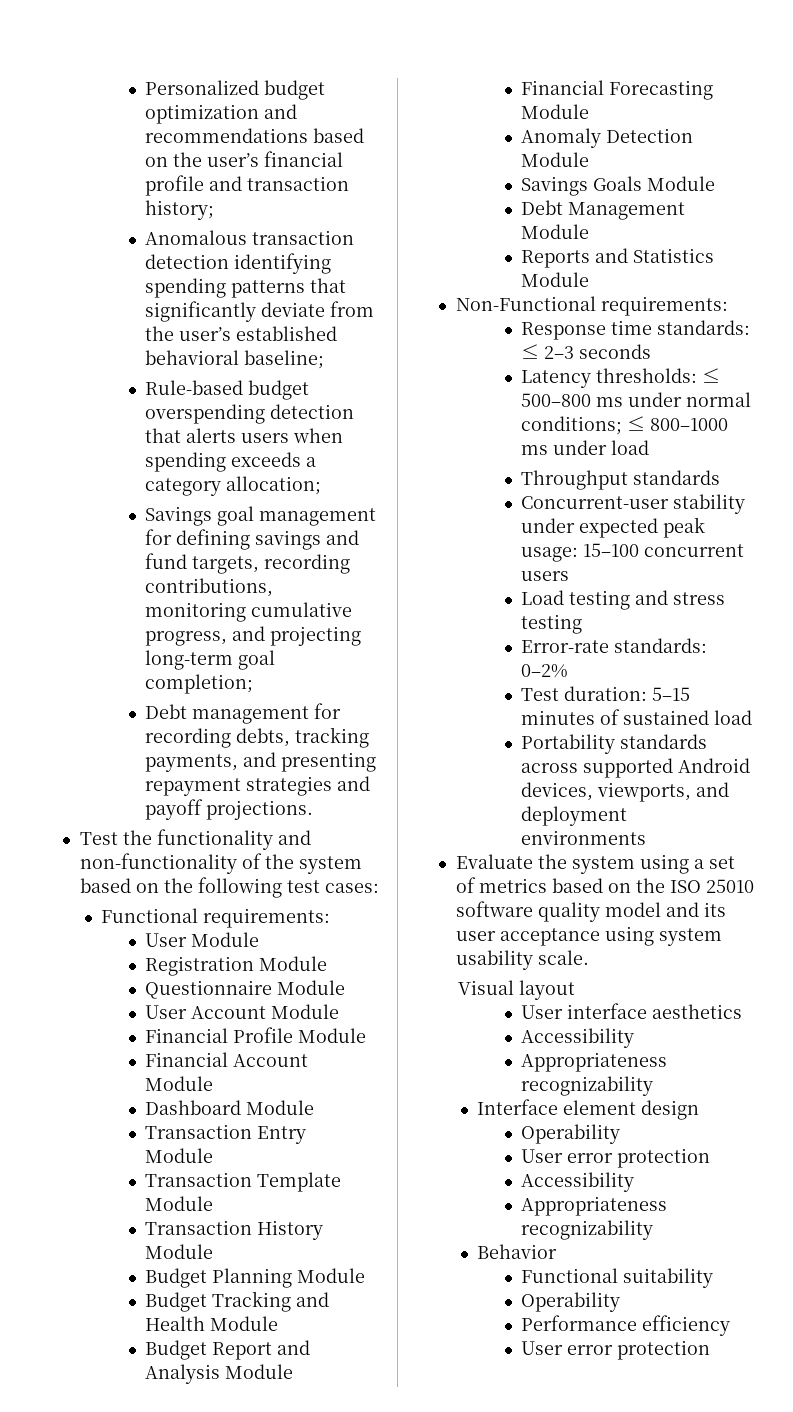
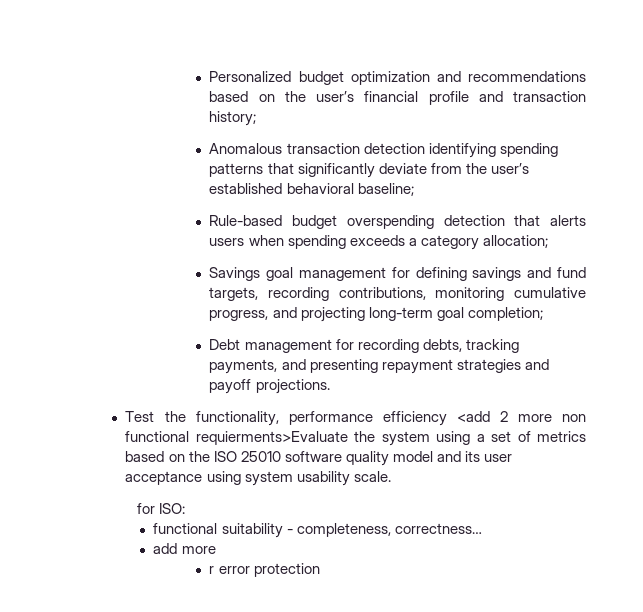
[156,829,311,850] [79,853,362,874] [79,877,379,898] [101,908,331,928] [145,932,260,947] [145,956,328,976] [145,980,346,999] [145,1004,340,1019] [145,1027,367,1043] [145,1052,309,1067] [145,1076,214,1091] [145,1100,315,1115] [145,1124,307,1144] [145,1148,214,1163] [145,1172,342,1192] [145,1196,214,1211] [145,1220,324,1240] [145,1244,214,1259] [145,1268,366,1288] [145,1291,330,1312] [145,1316,279,1331] [145,1340,311,1360] [145,1364,294,1384] [521,80,714,100] [521,104,590,119] [521,128,694,148] [521,152,590,167] [521,176,716,196] [521,200,686,220] [521,224,590,239] [521,248,715,268] [521,272,590,287] [455,296,728,316] [521,320,751,340] [521,344,652,359] [521,368,721,388] [521,392,752,407] [521,416,729,435] [521,440,650,455] [521,470,721,490] [521,494,746,514] [521,517,706,538] [521,543,745,562] [521,571,570,581] [521,590,726,610] [521,614,583,634] [521,638,708,653] [521,664,569,678] [521,686,691,701] [521,709,753,725] [521,734,708,754] [521,758,751,778] [521,782,730,802] [521,806,628,826] [521,830,647,845] [455,854,533,869] functionality and non-functionality of the system based on the following test cases: // Functional requirements: // User Module // Registration Module // Questionnaire Module // User Account Module // Financial Profile Module // Financial Account Module // Dashboard Module // Transaction Entry Module // Transaction Template Module // Transaction History Module // Budget Planning Module // Budget Tracking and Health Module // Budget Report and Analysis Module // Financial Forecasting Module // Anomaly Detection Module // Savings Goals Module // Debt Management Module // Reports and Statistics Module // Non-Functional requirements: // Response time standards: ≤ 2–3 seconds // Latency thresholds: ≤ 500–800 ms under normal conditions; ≤ 800–1000 ms under load // Throughput standards // Concurrent-user stability under expected peak usage: 15–100 concurrent users // Load testing and stress testing // Error-rate standards: 0–2% // Test duration: 5–15 minutes of sustained load // Portability standards across supported Android devices, viewports, and deployment environments // Evaluate -> [195,411,587,426] [125,431,348,445] functionality, performance efficiency <add 2 more non functional requierments>Evaluate
[457,980,575,1000] [521,1003,743,1019] [521,1028,635,1048] [521,1052,668,1072] [521,1076,654,1096] [477,1099,700,1120] [521,1124,621,1144] [521,1148,711,1168] [521,1172,635,1192] [521,1196,668,1216] [521,1220,654,1240] [477,1244,558,1259] [521,1268,714,1288] [521,1292,621,1312] [521,1315,731,1336] [521,1341,564,1355] Visual layout // User interface aesthetics // Accessibility // Appropriateness recognizability // Interface element design // Operability // User error protection // Accessibility // Appropriateness recognizability // Behavior // Functional suitability // Operability // Performance efficiency // User -> [136,503,186,514] [153,523,482,538] [153,543,216,554] [209,566,215,574] for ISO: // functional suitability - completeness, correctness… // add more // r

